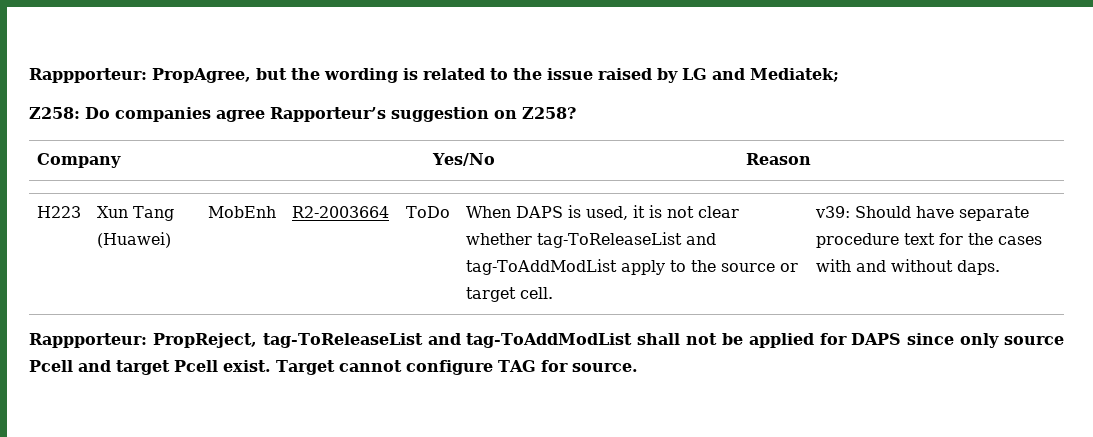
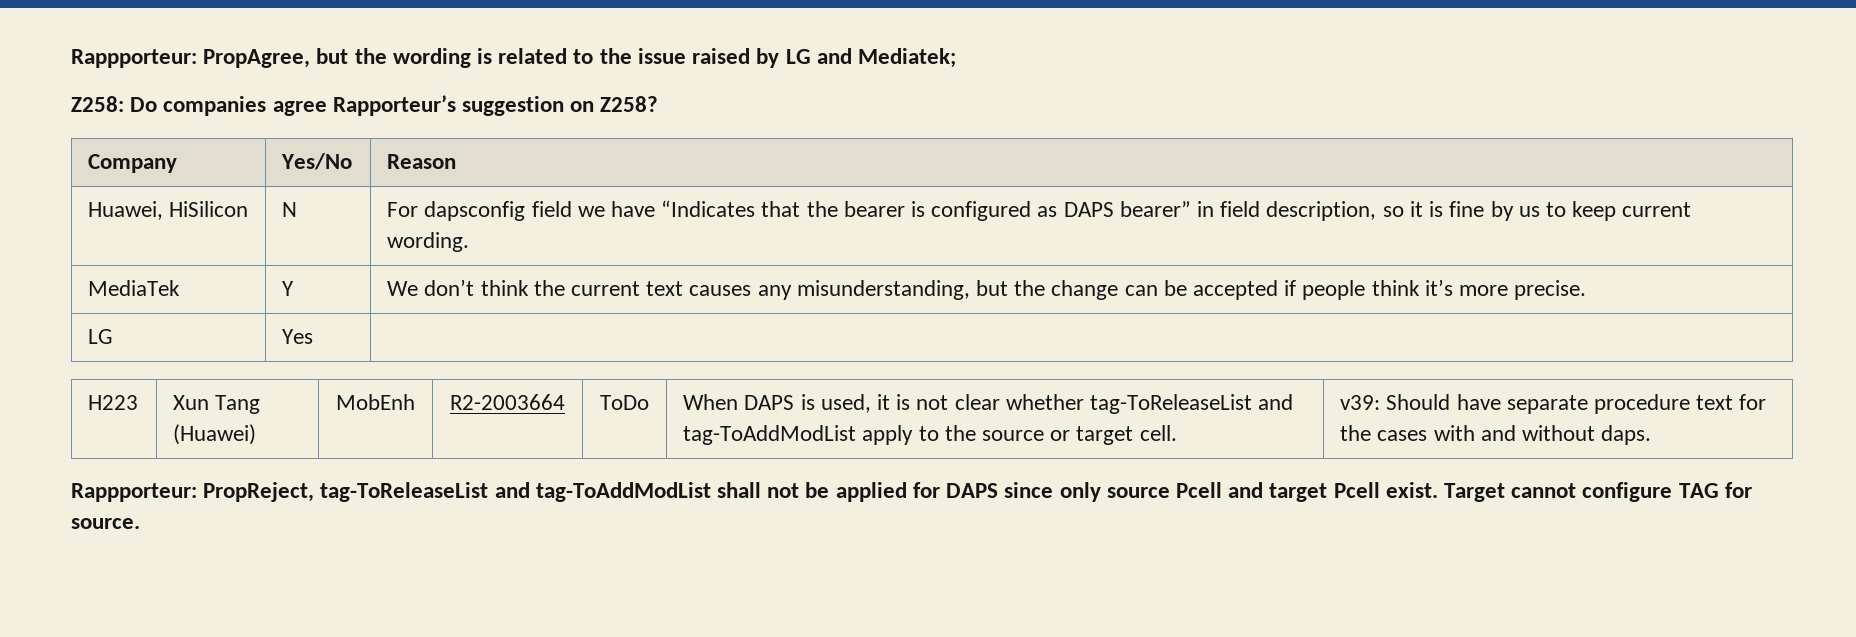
(811, 159) none -> [88,201,249,220] [282,202,298,217] [387,200,1692,221] [387,232,470,252] [88,280,181,296] [282,281,295,296] [387,279,1587,300] [88,329,114,344] [282,329,314,344] // Huawei, HiSilicon | N | For dapsconfig field we have “Indicates that the bearer is configured as DAPS bearer” in field description, so it is fine by us to keep current wording. // MediaTek | Y | We don’t think the current text causes any misunderstanding, but the change can be accepted if people think it’s more precise. // LG | Yes |

